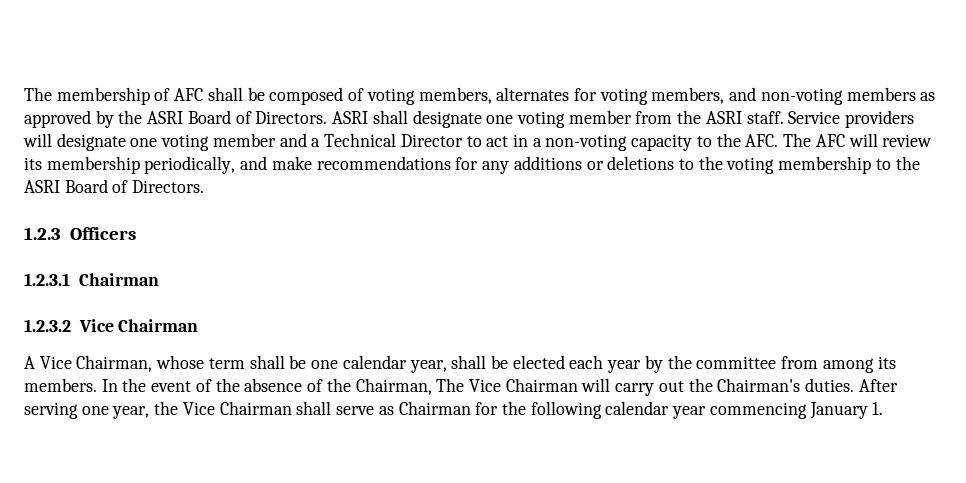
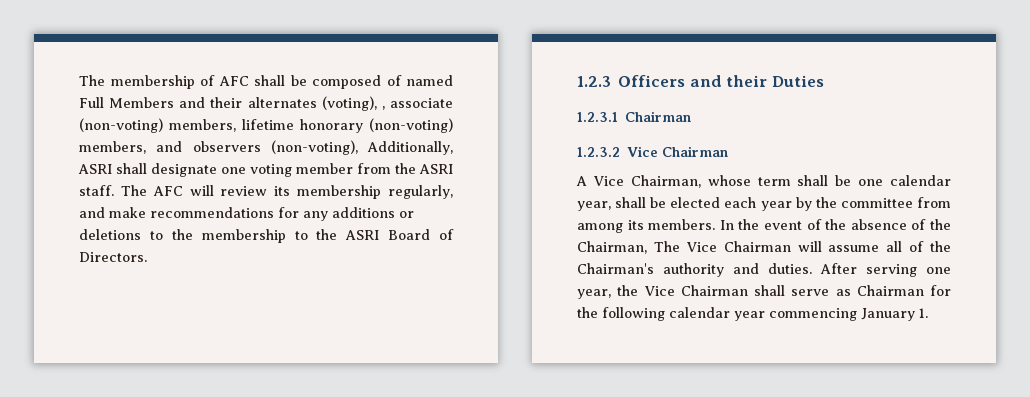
[366,87,936,105] [24,110,328,128] voting members, alternates for voting members, and non-voting members as approved by the ASRI Board of Directors. -> [406,75,453,86] [79,96,453,111] [79,118,453,133] [79,140,453,155] named Full Members and their alternates (voting), , associate (non-voting) members, lifetime honorary (non-voting) members, and observers (non-voting), Additionally,
[788,110,915,128] [23,133,779,151] Service providers will designate one voting member and a Technical Director to act in a non-voting capacity to the AFC. -> (114, 190) none
[144,156,236,174] periodically, -> [388,185,453,199] regularly,
[726,157,775,174] voting -> (193, 234) none
(136, 233) none -> [689,75,825,87] and their Duties
[615,378,801,396] carry out the Chairman's -> [828,241,951,252] [577,263,759,277] assume all of the Chairman's authority and

